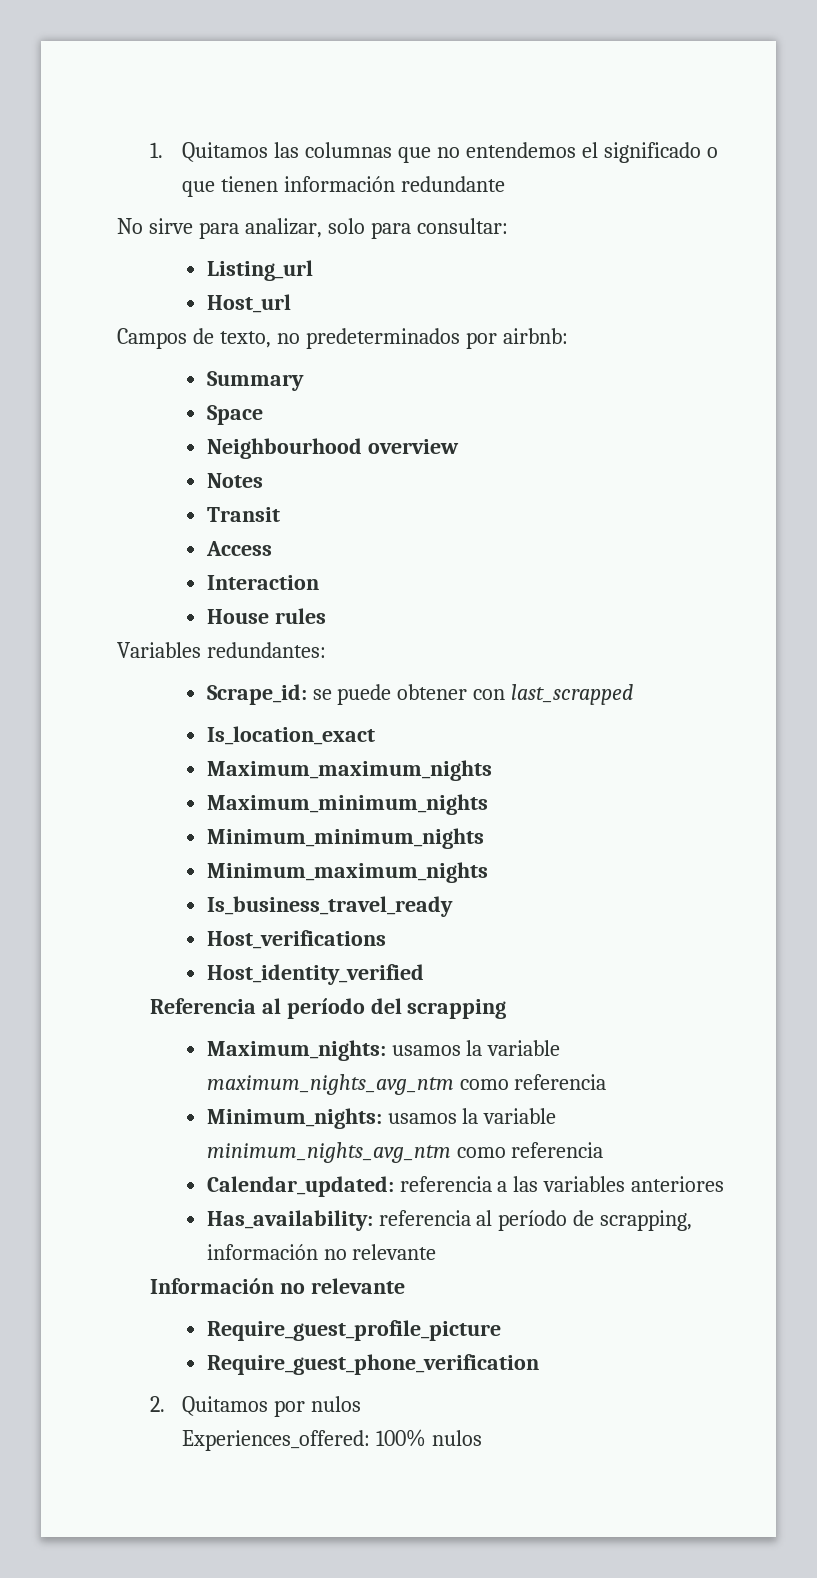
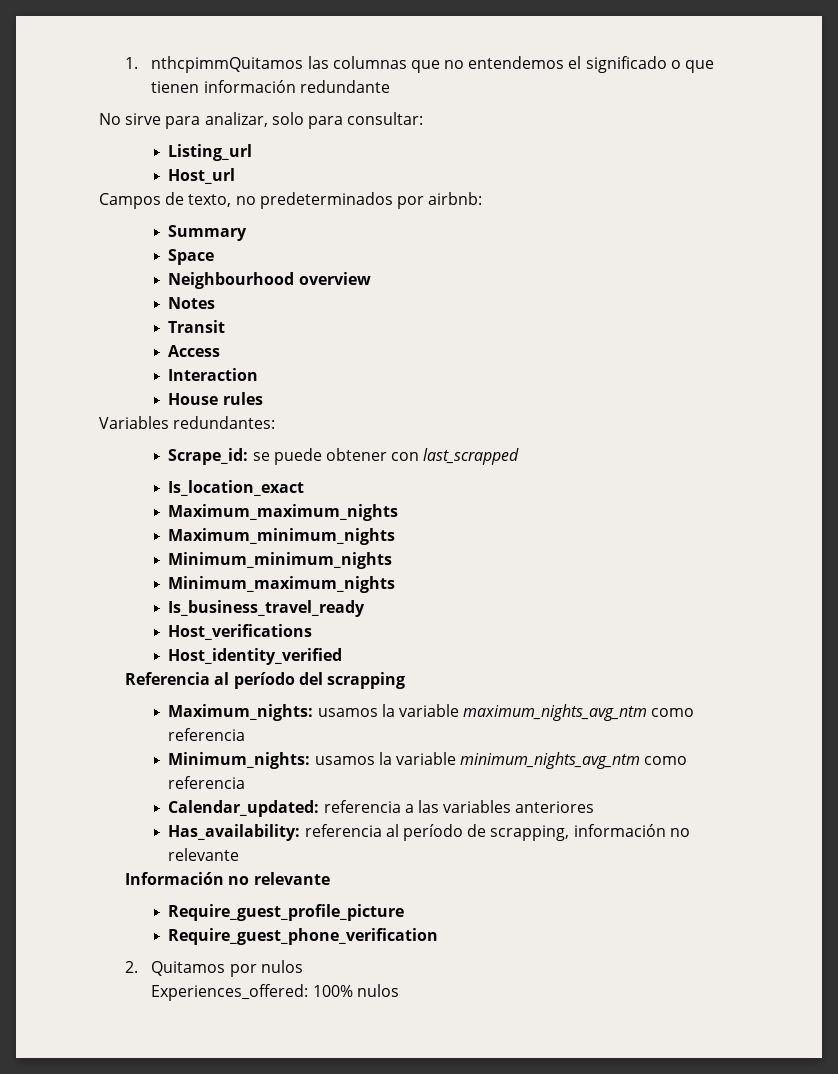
[182,142,269,162] Quitamos -> [151,56,304,73] nthcpimmQuitamos

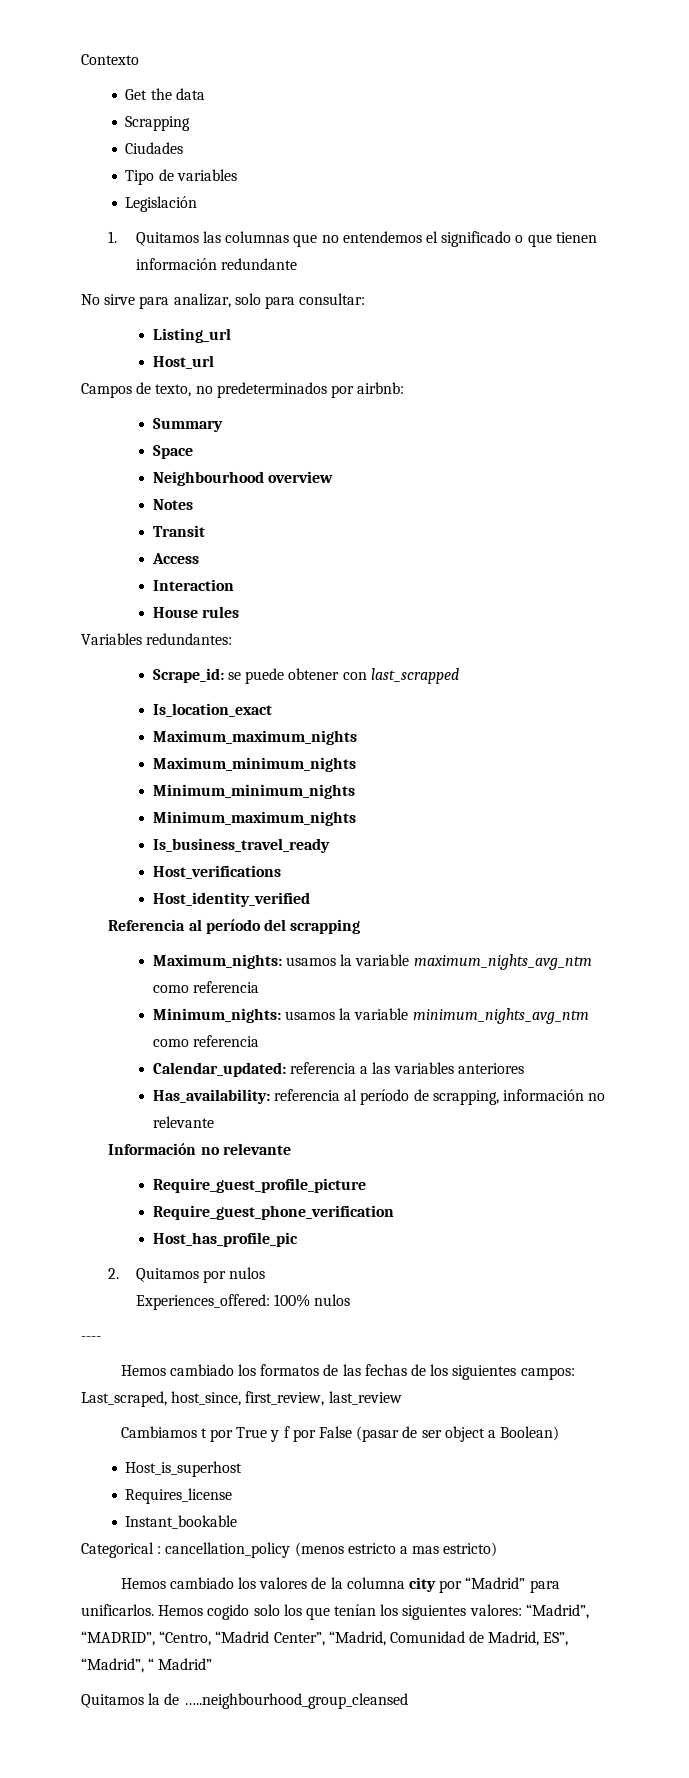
[125,56,304,73] 1. nthcpimmQuitamos -> [81,54,139,65] [125,88,205,100] [125,116,191,131] [125,142,184,154] [125,169,237,185] [125,196,198,212] [108,231,199,246] Contexto // Get the data // Scrapping // Ciudades // Tipo de variables // Legislación // 1. Quitamos
(439, 936) none -> [152,1232,298,1247] // Host_has_profile_pic
(399, 990) none -> [81,1336,101,1341] [120,1364,575,1380] [81,1391,402,1407] [120,1426,560,1442] [125,1461,243,1477] [125,1488,233,1504] [125,1515,238,1529] [81,1542,498,1558] [120,1577,560,1593] [81,1604,589,1620] [81,1631,569,1646] [81,1658,213,1673] [81,1693,408,1709] // ---- // Hemos cambiado los formatos de las fechas de los siguientes campos: Last_scraped, host_since, first_review, last_review // Cambiamos t por True y f por False (pasar de ser object a Boolean) // Host_is_superhost // Requires_license // Instant_bookable // Categorical : cancellation_policy (menos estricto a mas estricto) // Hemos cambiado los valores de la columna city por “Madrid” para unificarlos. Hemos cogido solo los que tenían los siguientes valores: “Madrid”, “MADRID”, “Centro, “Madrid Center”, “Madrid, Comunidad de Madrid, ES”, “Madrid”, “ Madrid” // Quitamos la de …..neighbourhood_group_cleansed

